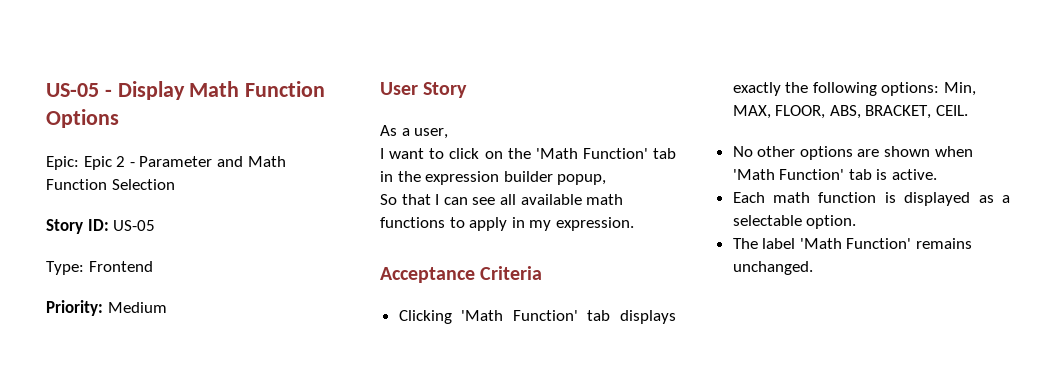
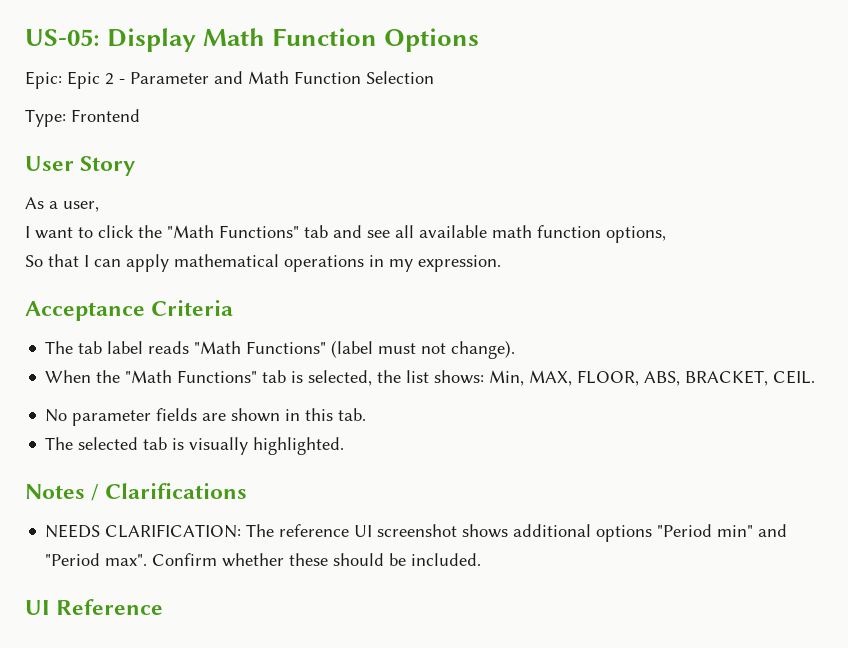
[46,83,112,97] US-05 - -> [25,29,100,46] US-05:
[46,219,156,234] // Story ID: US-05 -> (434, 77) none
[46,300,167,316] // Priority: Medium -> (140, 115) none
[484,148,676,159] [380,171,607,185] [380,194,624,205] [380,217,508,231] on the 'Math Function' tab in the expression builder popup, // So that I can see all available math functions to apply -> [138,225,666,243] [25,254,364,272] the "Math Functions" tab and see all available math function options, // So that I can apply mathematical operations
[398,310,676,324] [732,82,940,96] Clicking 'Math Function' tab displays exactly the following options: -> [45,340,516,359] [45,370,485,386] The tab label reads "Math Functions" (label must not change). // When the "Math Functions" tab is selected, the list shows:
[757,146,973,160] [732,169,938,180] [732,192,1010,206] [732,215,857,229] [732,238,973,249] [732,261,813,275] other options are shown when 'Math Function' tab is active. // Each math function is displayed as a selectable option. // The label 'Math Function' remains unchanged. -> [72,408,367,426] [45,437,345,455] [25,483,248,501] [45,524,788,542] [45,553,482,567] [25,599,164,615] parameter fields are shown in this tab. // The selected tab is visually highlighted. // Notes / Clarifications // NEEDS CLARIFICATION: The reference UI screenshot shows additional options "Period min" and "Period max". Confirm whether these should be included. // UI Reference

